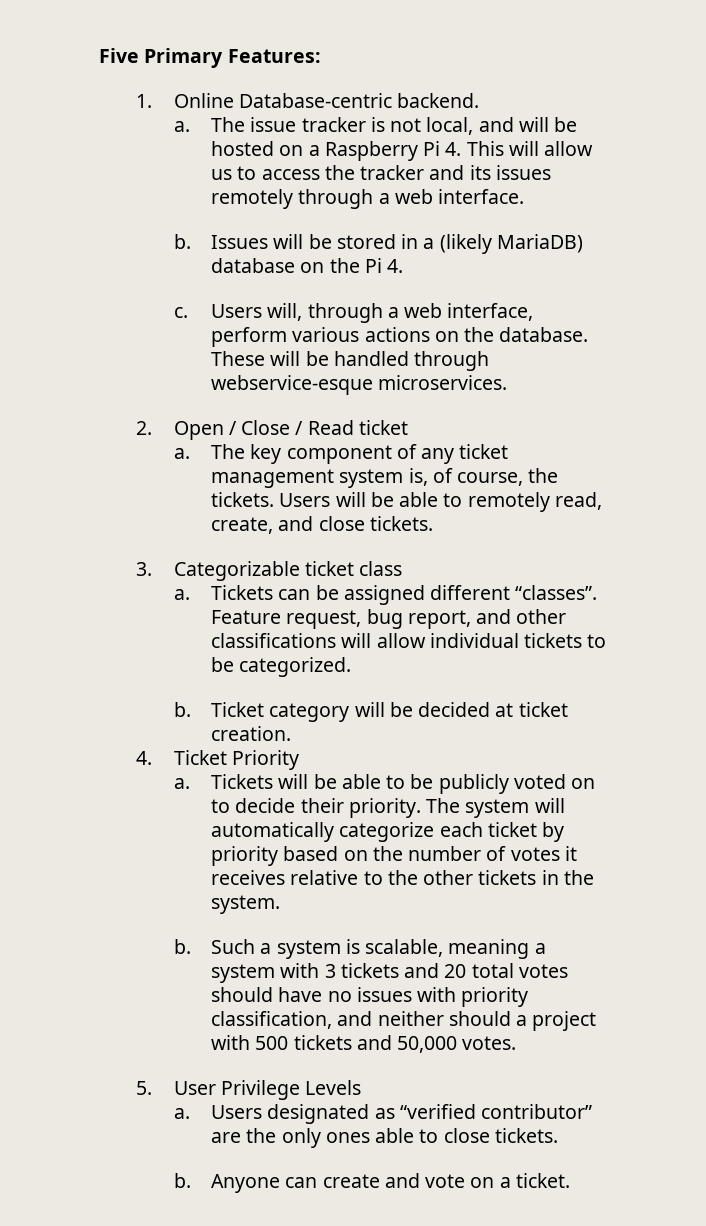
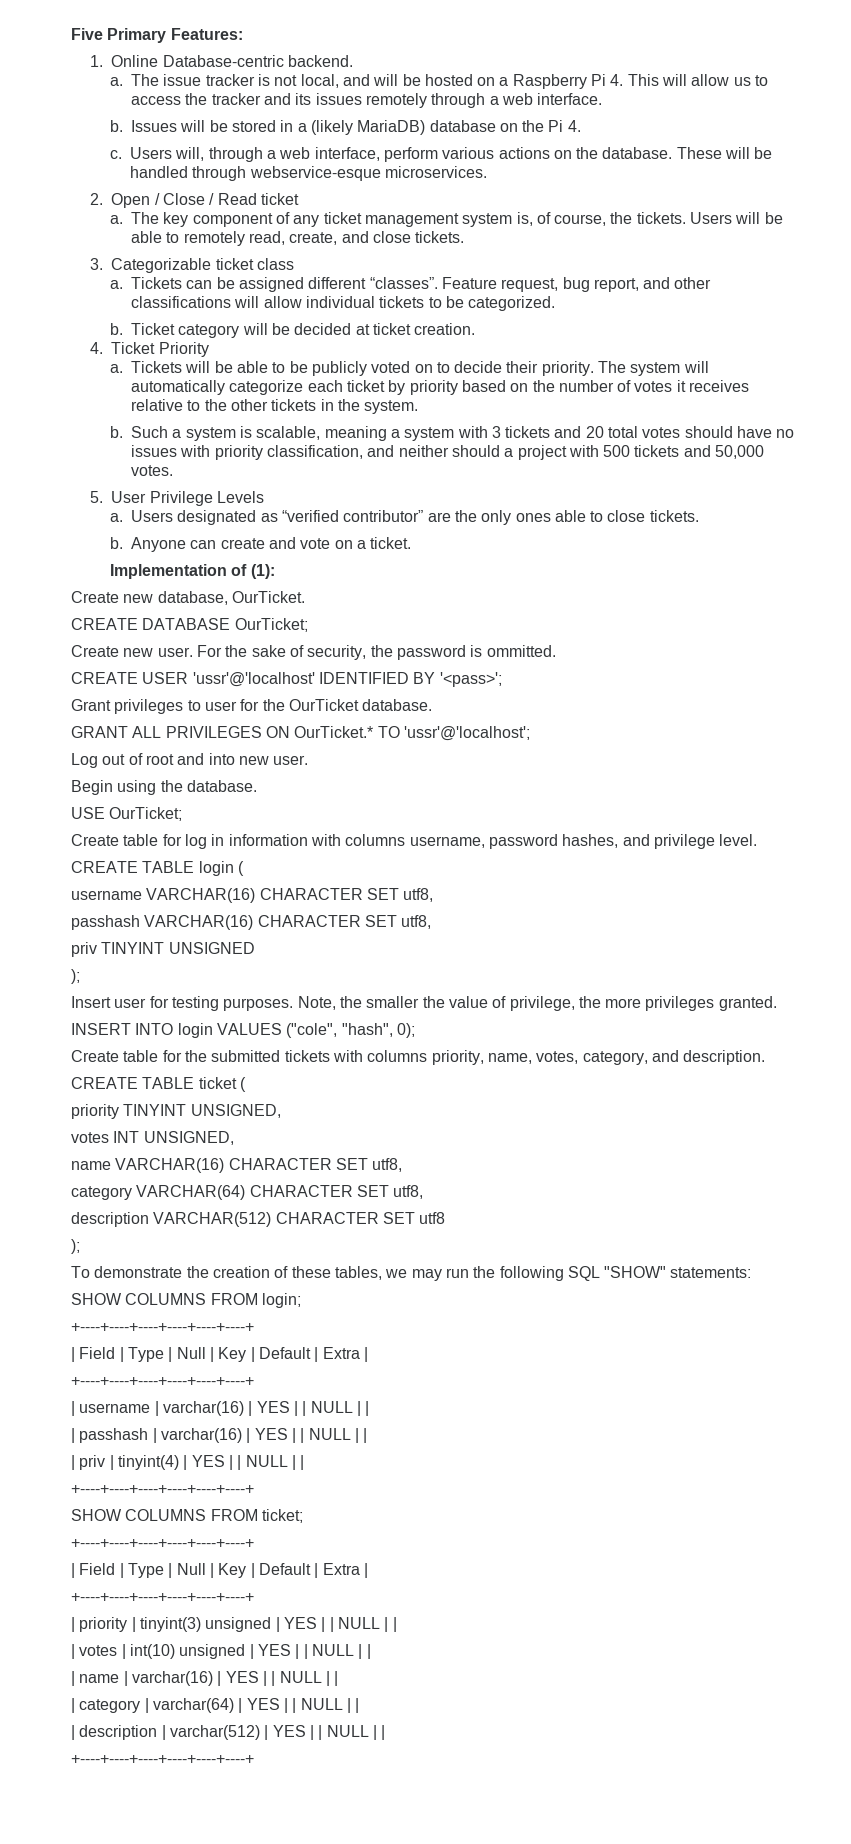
(570, 1180) none -> [109,564,275,579] [71,591,305,605] [71,618,308,632] [71,645,556,660] [71,672,502,687] [71,699,433,714] [71,726,530,741] [71,753,309,768] [71,780,257,795] [71,807,183,821] [71,834,758,849] [71,861,244,876] [71,888,434,903] [71,915,432,930] [71,942,255,957] [71,969,80,984] [71,996,777,1011] [71,1023,415,1038] [71,1050,766,1065] [71,1077,246,1092] [71,1104,281,1119] [71,1131,234,1145] [71,1158,403,1173] [71,1185,424,1200] [71,1212,446,1227] [71,1239,80,1254] [71,1266,752,1281] [71,1293,301,1308] [71,1323,254,1332] [71,1347,368,1362] [71,1377,254,1386] [71,1401,370,1416] [71,1428,368,1443] [71,1455,305,1470] [71,1485,254,1494] [71,1509,303,1523] [71,1539,254,1548] [71,1563,368,1578] [71,1593,254,1602] [71,1617,397,1632] [71,1644,371,1659] [71,1671,339,1686] [71,1698,360,1713] [71,1725,386,1740] [71,1755,254,1764] // Implementation of (1): // Create new database, OurTicket. // CREATE DATABASE OurTicket; // Create new user. For the sake of security, the password is ommitted. // CREATE USER 'ussr'@'localhost' IDENTIFIED BY '<pass>'; // Grant privileges to user for the OurTicket database. // GRANT ALL PRIVILEGES ON OurTicket.* TO 'ussr'@'localhost'; // Log out of root and into new user. // Begin using the database. // USE OurTicket; // Create table for log in information with columns username, password hashes, and privilege level. // CREATE TABLE login ( // username VARCHAR(16) CHARACTER SET utf8, // passhash VARCHAR(16) CHARACTER SET utf8, // priv TINYINT UNSIGNED // ); // Insert user for testing purposes. Note, the smaller the value of privilege, the more privileges granted. // INSERT INTO login VALUES ("cole", "hash", 0); // Create table for the submitted tickets with columns priority, name, votes, category, and description. // CREATE TABLE ticket ( // priority TINYINT UNSIGNED, // votes INT UNSIGNED, // name VARCHAR(16) CHARACTER SET utf8, // category VARCHAR(64) CHARACTER SET utf8, // description VARCHAR(512) CHARACTER SET utf8 // ); // To demonstrate the creation of these tables, we may run the following SQL "SHOW" statements: // SHOW COLUMNS FROM login; // +----+----+----+----+----+----+ // | Field | Type | Null | Key | Default | Extra | // +----+----+----+----+----+----+ // | username | varchar(16) | YES | | NULL | | // | passhash | varchar(16) | YES | | NULL | | // | priv | tinyint(4) | YES | | NULL | | // +----+----+----+----+----+----+ // SHOW COLUMNS FROM ticket; // +----+----+----+----+----+----+ // | Field | Type | Null | Key | Default | Extra | // +----+----+----+----+----+----+ // | priority | tinyint(3) unsigned | YES | | NULL | | // | votes | int(10) unsigned | YES | | NULL | | // | name | varchar(16) | YES | | NULL | | // | category | varchar(64) | YES | | NULL | | // | description | varchar(512) | YES | | NULL | | // +----+----+----+----+----+----+

